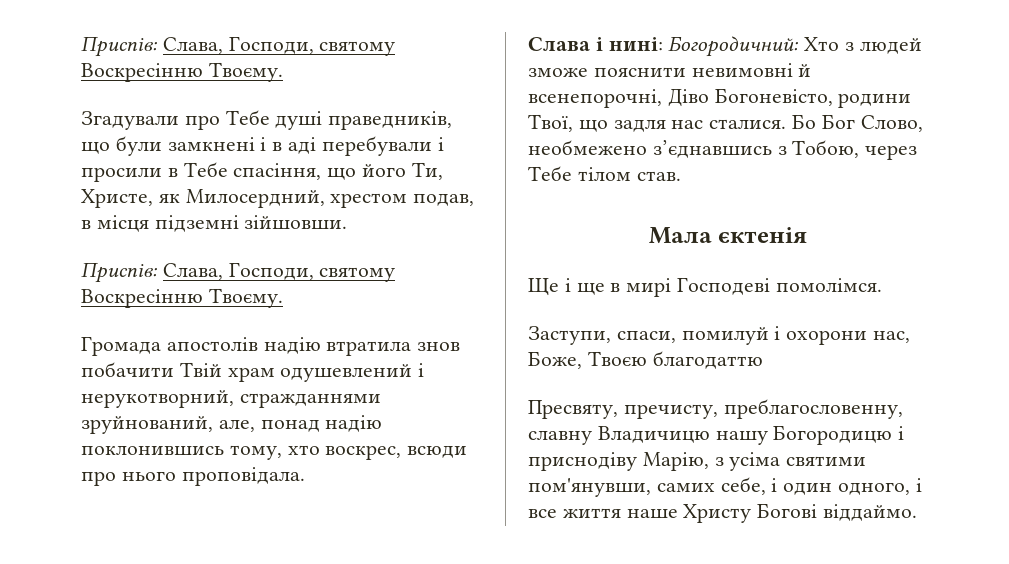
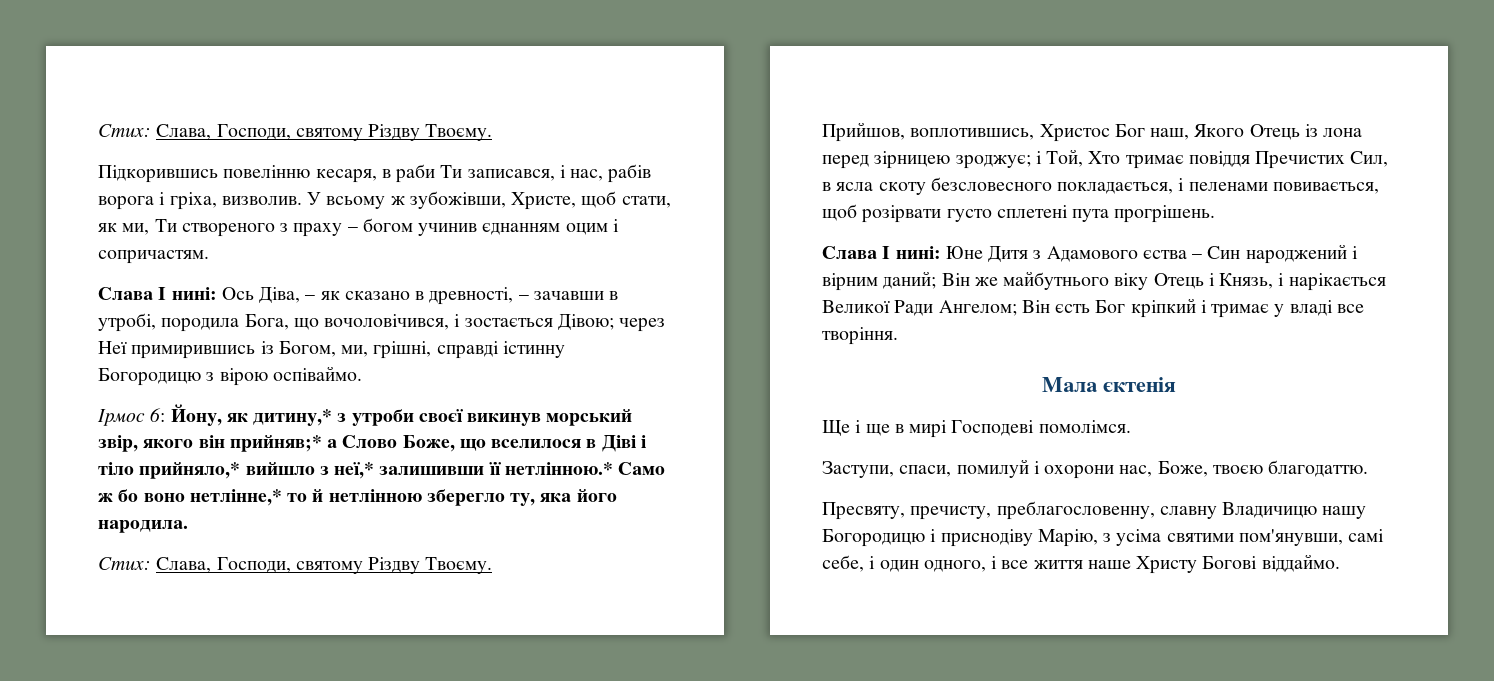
[81,36,396,57] [81,62,283,82] [81,110,453,130] [81,136,444,156] [81,162,443,182] [81,189,475,208] [81,215,348,232] [81,262,396,283] [81,288,283,308] [81,336,461,356] [81,362,425,382] [81,390,381,408] [81,415,383,434] [81,445,468,460] [81,467,305,486] [528,36,922,57] [528,63,812,77] [528,88,912,108] [528,114,923,132] [528,140,918,160] [528,166,681,181] Приспів: Слава, Господи, святому Воскресінню Твоєму. // Згадували про Тебе душі праведників, що були замкнені і в аді перебували і просили в Тебе спасіння, що його Ти, Христе, як Милосердний, хрестом подав, в місця підземні зійшовши. // Приспів: Слава, Господи, святому Воскресінню Твоєму. // Громада апостолів надію втратила знов побачити Твій храм одушевлений і нерукотворний, стражданнями зруйнований, але, понад надію поклонившись тому, хто воскрес, всюди про нього проповідала. // Слава і нині: Богородичний: Хто з людей зможе пояснити невимовні й всенепорочні, Діво Богоневісто, родини Твої, що задля нас сталися. Бо Бог Слово, необмежено з’єднавшись з Тобою, через Тебе тілом став. -> [98,124,493,141] [98,164,652,183] [98,191,671,210] [98,218,619,237] [98,250,209,264] [98,287,619,305] [98,313,666,332] [98,341,565,359] [98,366,362,386] [97,404,633,426] [98,435,646,452] [98,462,666,479] [98,489,617,506] [98,520,188,533] [98,557,493,574] [822,122,1363,142] [822,149,1389,169] [822,177,1379,195] [822,204,1216,223] [822,244,1358,264] [822,271,1386,291] [822,298,1364,318] [822,327,898,345] Стих: Слава, Господи, святому Різдву Твоєму. // Підкорившись повелінню кесаря, в раби Ти записався, і нас, рабів ворога і гріха, визволив. У всьому ж зубожівши, Христе, щоб стати, як ми, Ти створеного з праху – богом учинив єднанням оцим і сопричастям. // Слава І нині: Ось Діва, – як сказано в древності, – зачавши в утробі, породила Бога, що вочоловічився, і зостається Дівою; через Неї примирившись із Богом, ми, грішні, справді істинну Богородицю з вірою оспіваймо. // Ірмос 6: Йону, як дитину,* з утроби своєї викинув морський звір, якого він прийняв;* а Слово Боже, що вселилося в Діві і тіло прийняло,* вийшло з неї,* залишивши її нетлінною.* Само ж бо воно нетлінне,* то й нетлінною зберегло ту, яка його народила. // Стих: Слава, Господи, святому Різдву Твоєму. // Прийшов, воплотившись, Христос Бог наш, Якого Отець із лона перед зірницею зроджує; і Той, Хто тримає повіддя Пречистих Сил, в ясла скоту безсловесного покладається, і пеленами повивається, щоб розірвати густо сплетені пута прогрішень. // Слава І нині: Юне Дитя з Адамового єства – Син народжений і вірним даний; Він же майбутнього віку Отець і Князь, і нарікається Великої Ради Ангелом; Він єсть Бог кріпкий і тримає у владі все творіння.
[587,351,763,369] Твоєю благодаттю -> [1212,460,1369,477] твоєю благодаттю.
[656,483,715,492] самих -> [1348,529,1385,542] самі

